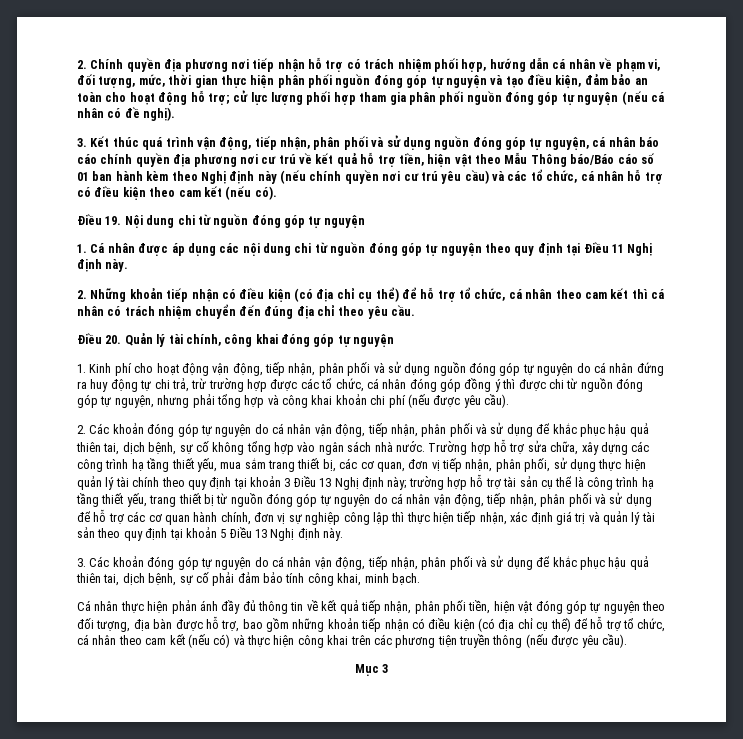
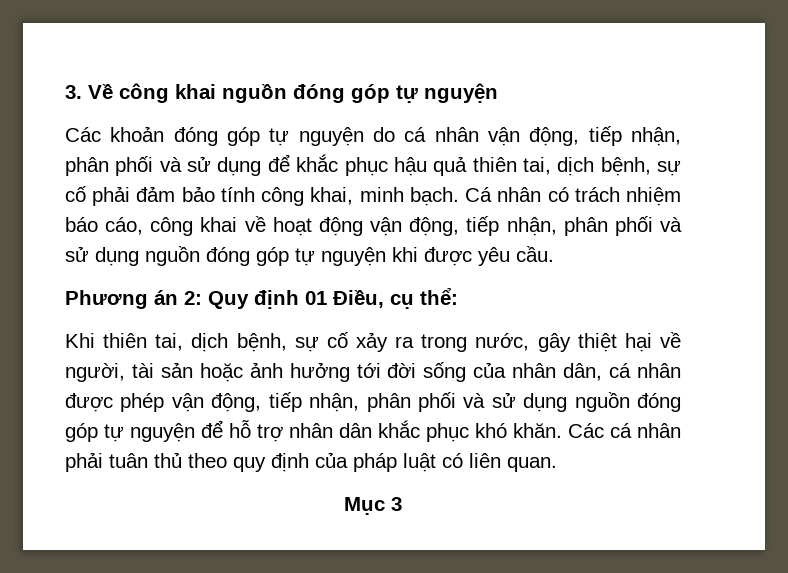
[77,57,660,72] [77,74,648,88] [77,90,664,105] [77,107,176,121] [77,135,659,150] [77,152,655,167] [77,169,663,184] [77,186,277,200] [77,214,211,228] 2. Chính quyền địa phương nơi tiếp nhận hỗ trợ có trách nhiệm phối hợp, hướng dẫn cá nhân về phạm vi, đối tượng, mức, thời gian thực hiện phân phối nguồn đóng góp tự nguyện và tạo điều kiện, đảm bảo an toàn cho hoạt động hỗ trợ; cử lực lượng phối hợp tham gia phân phối nguồn đóng góp tự nguyện (nếu cá nhân có đề nghị). // 3. Kết thúc quá trình vận động, tiếp nhận, phân phối và sử dụng nguồn đóng góp tự nguyện, cá nhân báo cáo chính quyền địa phương nơi cư trú về kết quả hỗ trợ tiền, hiện vật theo Mẫu Thông báo/Báo cáo số 01 ban hành kèm theo Nghị định này (nếu chính quyền nơi cư trú yêu cầu) và các tổ chức, cá nhân hỗ trợ có điều kiện theo cam kết (nếu có). // Điều 19. Nội dung chi từ -> [65,83,216,103] 3. Về công khai
[77,242,653,256] [77,259,129,272] [77,287,664,302] [77,304,416,319] [77,333,395,347] [77,361,664,376] [77,378,643,392] [77,394,509,408] [77,422,649,437] [76,439,650,455] [77,457,646,472] [77,474,654,490] [76,492,652,507] [77,509,655,525] [77,527,344,541] [77,558,86,567] 1. Cá nhân được áp dụng các nội dung chi từ nguồn đóng góp tự nguyện theo quy định tại Điều 11 Nghị định này. // 2. Những khoản tiếp nhận có điều kiện (có địa chỉ cụ thể) để hỗ trợ tổ chức, cá nhân theo cam kết thì cá nhân có trách nhiệm chuyển đến đúng địa chỉ theo yêu cầu. // Điều 20. Quản lý tài chính, công khai đóng góp tự nguyện // 1. Kinh phí cho hoạt động vận động, tiếp nhận, phân phối và sử dụng nguồn đóng góp tự nguyện do cá nhân đứng ra huy động tự chi trả, trừ trường hợp được các tổ chức, cá nhân đóng góp đồng ý thì được chi từ nguồn đóng góp tự nguyện, nhưng phải tổng hợp và công khai khoản chi phí (nếu được yêu cầu). // 2. Các khoản đóng góp tự nguyện do cá nhân vận động, tiếp nhận, phân phối và sử dụng để khắc phục hậu quả thiên tai, dịch bệnh, sự cố không tổng hợp vào ngân sách nhà nước. Trường hợp hỗ trợ sửa chữa, xây dựng các công trình hạ tầng thiết yếu, mua sắm trang thiết bị, các cơ quan, đơn vị tiếp nhận, phân phối, sử dụng thực hiện quản lý tài chính theo quy định tại khoản 3 Điều 13 Nghị định này; trường hợp hỗ trợ tài sản cụ thể là công trình hạ tầng thiết yếu, trang thiết bị từ nguồn đóng góp tự nguyện do cá nhân vận động, tiếp nhận, phân phối và sử dụng để hỗ trợ các cơ quan hành chính, đơn vị sự nghiệp công lập thì thực hiện tiếp nhận, xác định giá trị và quản lý tài sản theo quy định tại khoản 5 Điều 13 Nghị định này. // 3. -> (498, 93) none
[77,600,665,614] [77,616,666,632] [77,634,627,648] // Cá nhân thực hiện phản ánh đầy đủ thông tin về kết quả tiếp nhận, phân phối tiền, hiện vật đóng góp tự nguyện theo đối tượng, địa bàn được hỗ trợ, bao gồm những khoản tiếp nhận có điều kiện (có địa chỉ cụ thể) để hỗ trợ tổ chức, cá nhân theo cam kết (nếu có) và thực hiện công khai trên các phương tiện truyền thông (nếu được yêu cầu). -> [465,187,681,206] [65,216,682,236] [65,246,554,266] [65,288,458,309] [65,332,681,352] [65,362,681,382] [65,392,681,412] [65,420,681,442] [65,452,557,472] Cá nhân có trách nhiệm báo cáo, công khai về hoạt động vận động, tiếp nhận, phân phối và sử dụng nguồn đóng góp tự nguyện khi được yêu cầu. // Phương án 2: Quy định 01 Điều, cụ thể: // Khi thiên tai, dịch bệnh, sự cố xảy ra trong nước, gây thiệt hại về người, tài sản hoặc ảnh hưởng tới đời sống của nhân dân, cá nhân được phép vận động, tiếp nhận, phân phối và sử dụng nguồn đóng góp tự nguyện để hỗ trợ nhân dân khắc phục khó khăn. Các cá nhân phải tuân thủ theo quy định của pháp luật có liên quan.

